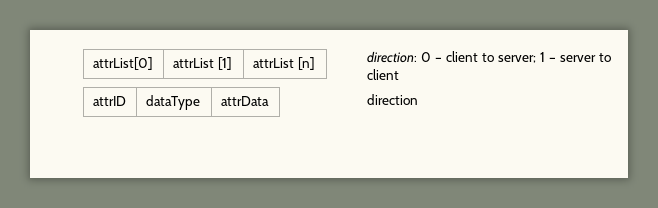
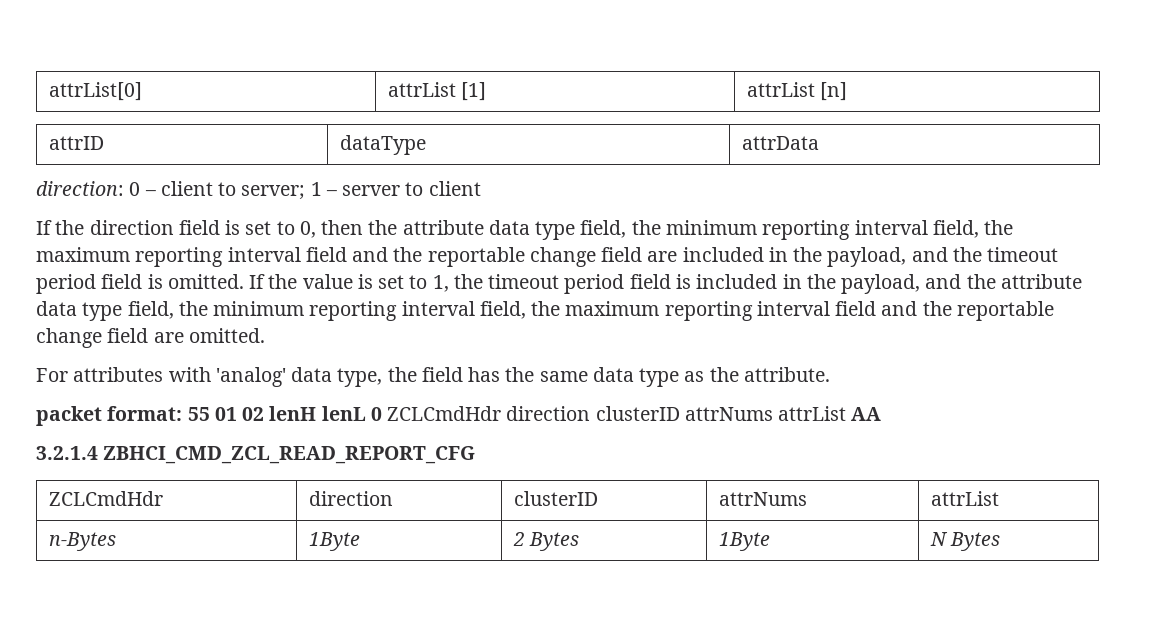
[367,94,418,105] direction -> [36,220,1014,240] [36,247,1059,267] [36,274,1082,294] [36,301,1054,321] [36,328,265,348] [36,367,830,387] [36,406,882,426] [36,446,476,464] [48,491,163,506] [308,491,393,506] [513,491,598,506] [718,492,807,506] [930,491,999,506] [48,532,116,551] [308,532,360,551] [512,532,579,551] [718,532,770,551] [929,532,1000,551] If the direction field is set to 0, then the attribute data type field, the minimum reporting interval field, the maximum reporting interval field and the reportable change field are included in the payload, and the timeout period field is omitted. If the value is set to 1, the timeout period field is included in the payload, and the attribute data type field, the minimum reporting interval field, the maximum reporting interval field and the reportable change field are omitted. // For attributes with 'analog' data type, the field has the same data type as the attribute. // packet format: 55 01 02 lenH lenL 0 ZCLCmdHdr direction clusterID attrNums attrList AA // 3.2.1.4 ZBHCI_CMD_ZCL_READ_REPORT_CFG // ZCLCmdHdr | direction | clusterID | attrNums | attrList // n-Bytes | 1Byte | 2 Bytes | 1Byte | N Bytes

